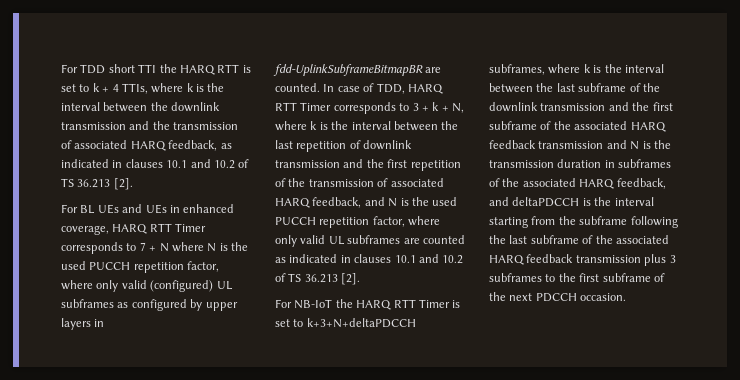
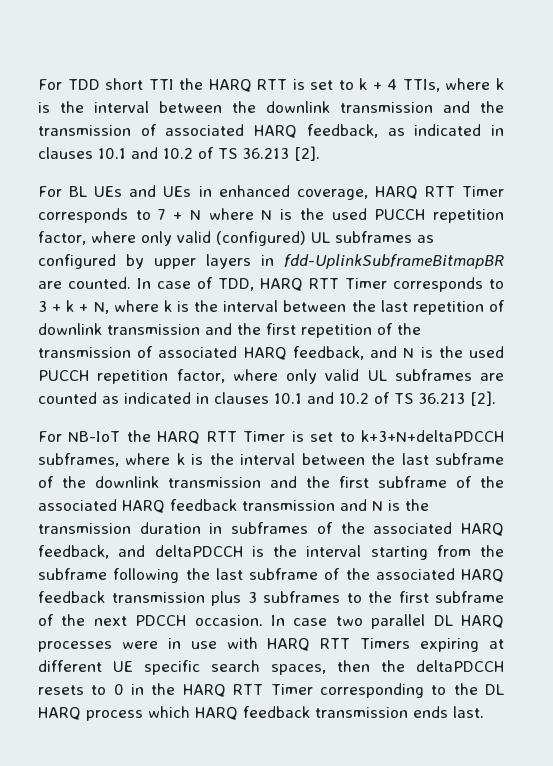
(627, 297) none -> [271,614,504,629] [38,637,505,652] [38,660,504,675] [38,683,505,698] [38,706,484,721] In case two parallel DL HARQ processes were in use with HARQ RTT Timers expiring at different UE specific search spaces, then the deltaPDCCH resets to 0 in the HARQ RTT Timer corresponding to the DL HARQ process which HARQ feedback transmission ends last.

